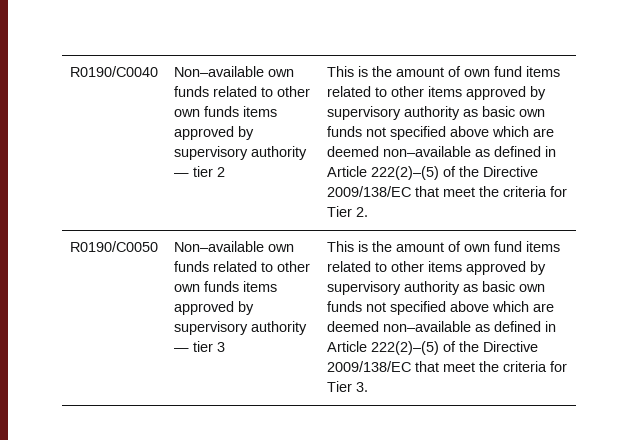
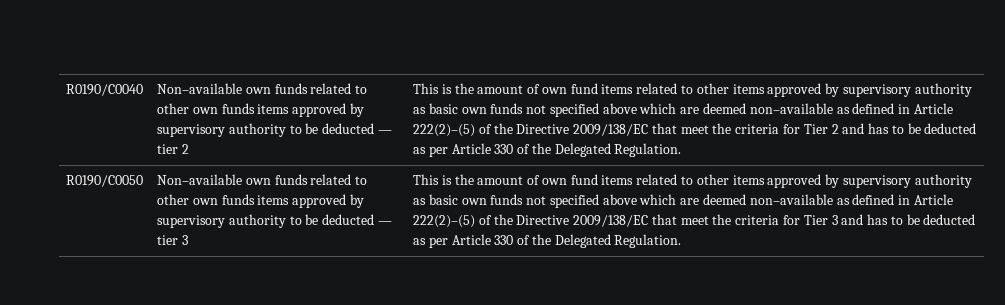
(307, 153) none -> [289,123,375,134] to be deducted
[355,207,368,217] 2. -> [831,123,977,134] [412,143,682,157] 2 and has to be deducted as per Article 330 of the Delegated Regulation.
(307, 328) none -> [289,214,375,225] to be deducted
[355,382,368,392] 3. -> [831,214,976,225] [412,234,682,248] 3 and has to be deducted as per Article 330 of the Delegated Regulation.

